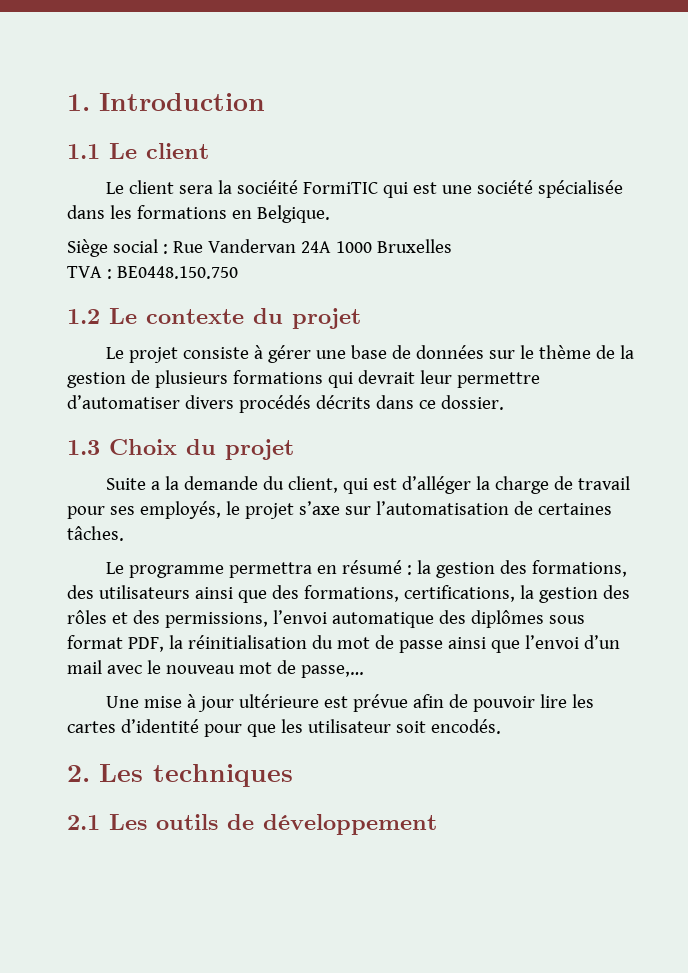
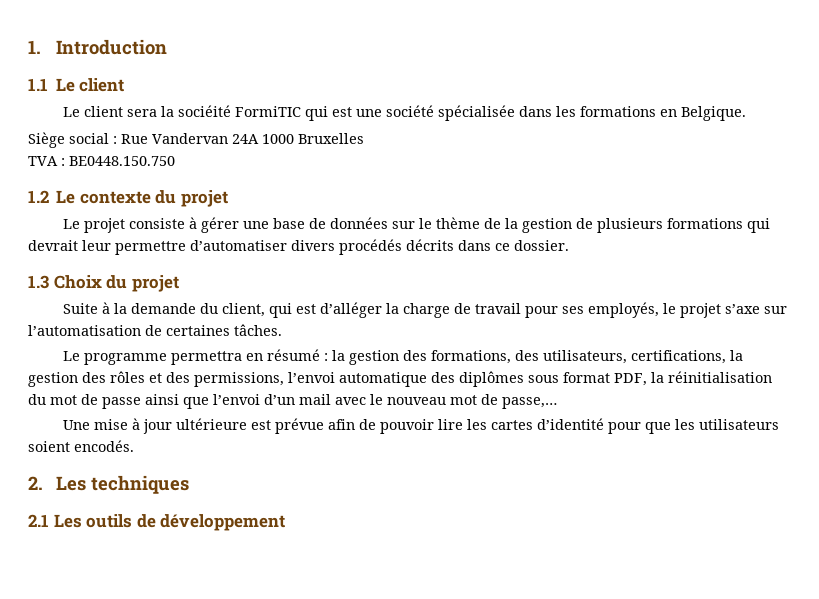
[150,481,160,490] a -> [101,302,110,314] à
[98,585,399,603] utilisateurs ainsi que des formations, -> [542,350,627,364] utilisateurs,
[307,719,426,733] utilisateur soit -> [698,419,779,430] [28,441,70,452] utilisateurs soient

